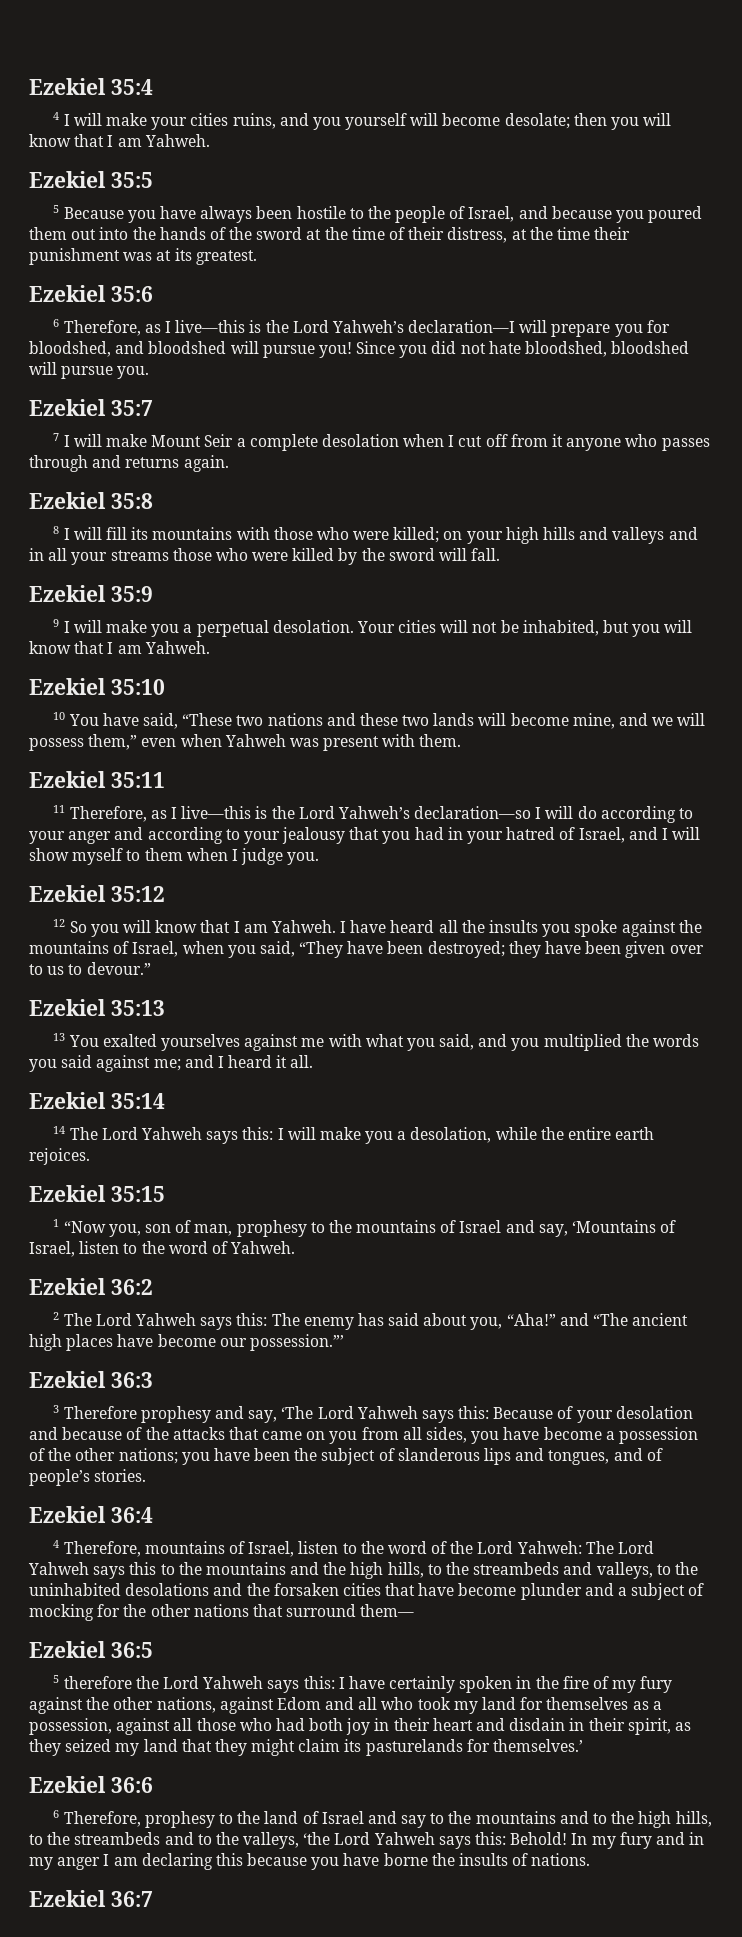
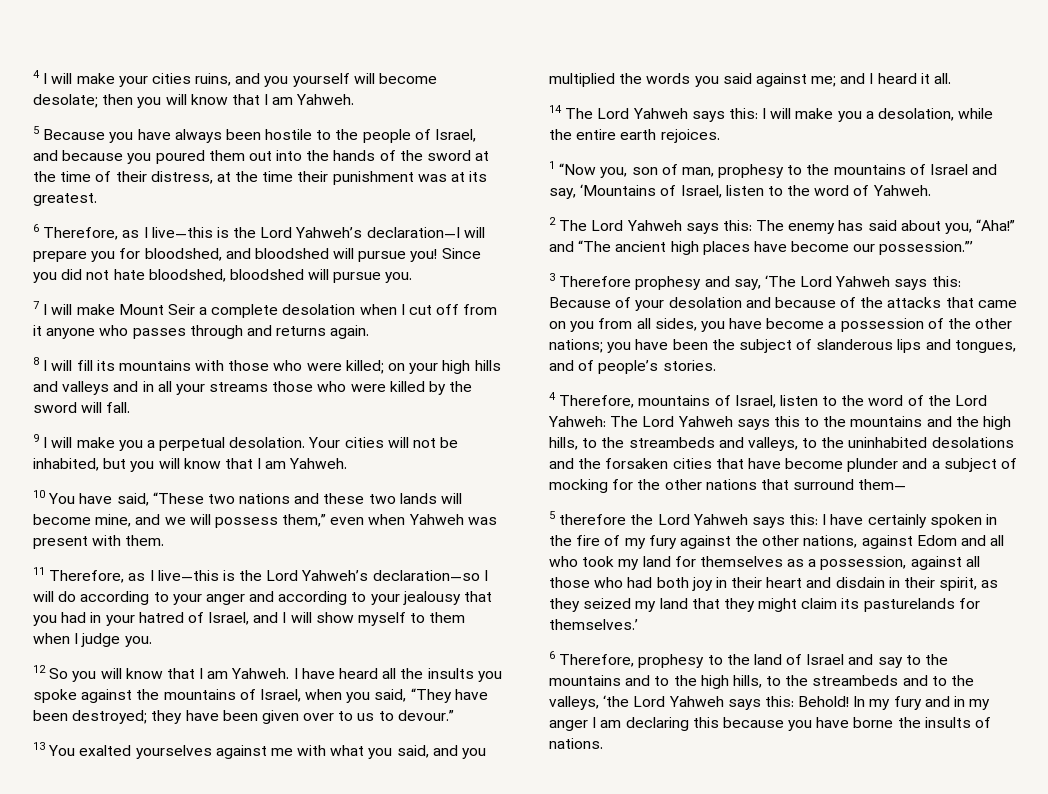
[29,78,153,95] Ezekiel 35:4 // -> (33, 74) none
[29,171,153,188] // Ezekiel 35:5 -> (355, 99) none
[29,285,153,302] // Ezekiel 35:6 -> (97, 199) none
[29,399,153,416] // Ezekiel 35:7 -> (413, 277) none
[29,492,153,509] // Ezekiel 35:8 -> (370, 332) none
[29,585,153,602] // Ezekiel 35:9 -> (131, 407) none
[29,678,165,695] // Ezekiel 35:10 -> (348, 463) none
[29,771,165,788] // Ezekiel 35:11 -> (165, 540) none
[29,885,165,902] // Ezekiel 35:12 -> (152, 641) none
[29,999,165,1016] // Ezekiel 35:13 -> (454, 715) none
[29,1092,165,1109] // Ezekiel 35:14 -> (952, 78) none
[29,1185,165,1202] // Ezekiel 35:15 -> (720, 136) none
[29,1278,153,1295] // Ezekiel 36:2 -> (931, 190) none
[29,1371,153,1388] // Ezekiel 36:3 -> (974, 248) none
[29,1506,153,1523] // Ezekiel 36:4 -> (716, 365) none
[29,1641,153,1658] // Ezekiel 36:5 -> (907, 484) none
[29,1776,153,1793] // Ezekiel 36:6 -> (638, 624) none
[29,1890,153,1907] // Ezekiel 36:7 -> (603, 743) none

